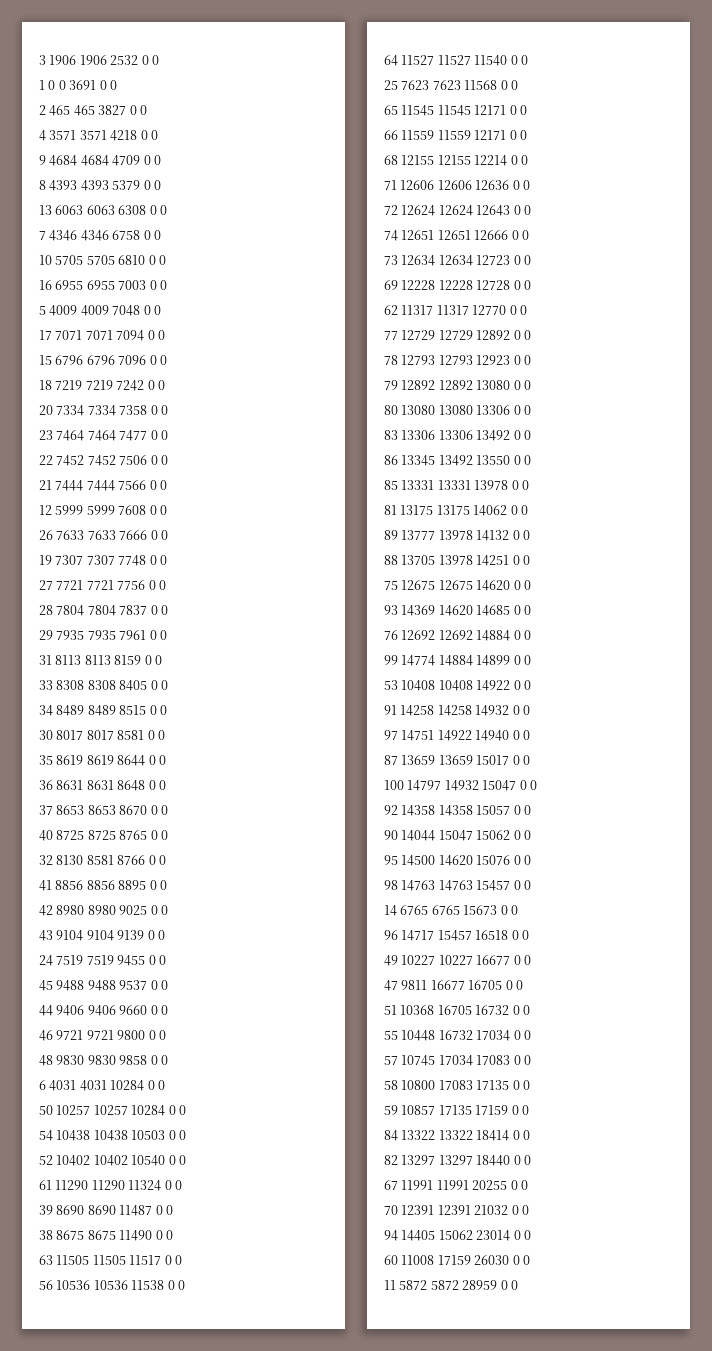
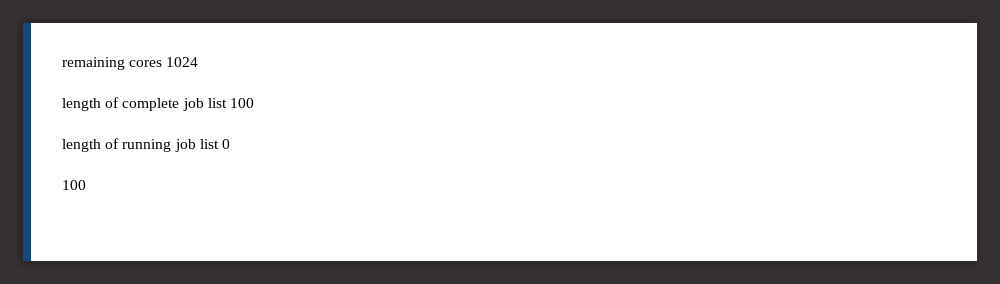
[39,55,159,65] [39,80,117,90] [39,105,147,116] [39,130,158,141] [39,155,161,166] [39,180,161,191] [39,205,167,215] [39,230,161,241] [39,255,166,265] [39,280,167,290] [39,305,161,316] [39,330,165,341] [39,355,167,365] [39,380,165,391] [39,405,168,416] [39,430,168,441] [39,455,168,466] [39,480,167,491] [39,505,167,515] [39,530,168,540] [39,555,167,566] [39,580,166,590] [39,605,168,616] [39,630,167,640] [39,655,162,665] [39,680,168,691] [39,705,167,716] [39,730,165,740] [39,755,166,766] [39,780,166,791] [39,805,168,815] [39,830,168,841] [39,855,166,865] [39,880,167,891] [39,905,168,916] [39,930,165,941] [39,955,166,966] [39,980,168,991] [39,1005,168,1016] [39,1030,166,1041] [39,1055,168,1066] [39,1080,165,1091] [39,1105,186,1116] [39,1130,186,1141] [39,1155,186,1166] [39,1180,182,1191] [39,1205,173,1216] [39,1230,173,1241] [39,1255,182,1265] [39,1280,185,1290] [384,55,528,66] [384,80,518,90] [384,105,527,116] [384,130,527,140] [384,155,528,166] [384,180,530,190] [384,205,531,216] [384,230,529,241] [384,255,531,266] [384,280,531,290] [384,305,527,315] [384,330,531,340] [384,355,531,365] [384,380,531,390] [384,405,531,415] [384,430,531,441] [384,455,531,466] [384,480,529,490] [384,505,528,516] [384,530,530,541] [384,555,530,566] [384,580,531,591] [384,605,531,616] [384,630,531,641] [384,655,531,666] [384,680,531,691] [384,705,530,716] [384,730,530,741] [384,755,530,765] [384,780,537,791] [384,805,531,816] [384,830,531,841] [384,855,531,866] [384,880,531,891] [384,905,518,916] [384,930,529,941] [384,955,531,966] [384,980,523,991] [384,1005,530,1015] [384,1030,531,1041] [384,1055,531,1066] [384,1080,530,1090] [384,1105,529,1115] [384,1130,530,1141] [384,1155,531,1166] [384,1180,528,1190] [384,1205,529,1215] [384,1230,531,1241] [384,1255,530,1265] [384,1280,518,1290] 3 1906 1906 2532 0 0 // 1 0 0 3691 0 0 // 2 465 465 3827 0 0 // 4 3571 3571 4218 0 0 // 9 4684 4684 4709 0 0 // 8 4393 4393 5379 0 0 // 13 6063 6063 6308 0 0 // 7 4346 4346 6758 0 0 // 10 5705 5705 6810 0 0 // 16 6955 6955 7003 0 0 // 5 4009 4009 7048 0 0 // 17 7071 7071 7094 0 0 // 15 6796 6796 7096 0 0 // 18 7219 7219 7242 0 0 // 20 7334 7334 7358 0 0 // 23 7464 7464 7477 0 0 // 22 7452 7452 7506 0 0 // 21 7444 7444 7566 0 0 // 12 5999 5999 7608 0 0 // 26 7633 7633 7666 0 0 // 19 7307 7307 7748 0 0 // 27 7721 7721 7756 0 0 // 28 7804 7804 7837 0 0 // 29 7935 7935 7961 0 0 // 31 8113 8113 8159 0 0 // 33 8308 8308 8405 0 0 // 34 8489 8489 8515 0 0 // 30 8017 8017 8581 0 0 // 35 8619 8619 8644 0 0 // 36 8631 8631 8648 0 0 // 37 8653 8653 8670 0 0 // 40 8725 8725 8765 0 0 // 32 8130 8581 8766 0 0 // 41 8856 8856 8895 0 0 // 42 8980 8980 9025 0 0 // 43 9104 9104 9139 0 0 // 24 7519 7519 9455 0 0 // 45 9488 9488 9537 0 0 // 44 9406 9406 9660 0 0 // 46 9721 9721 9800 0 0 // 48 9830 9830 9858 0 0 // 6 4031 4031 10284 0 0 // 50 10257 10257 10284 0 0 // 54 10438 10438 10503 0 0 // 52 10402 10402 10540 0 0 // 61 11290 11290 11324 0 0 // 39 8690 8690 11487 0 0 // 38 8675 8675 11490 0 0 // 63 11505 11505 11517 0 0 // 56 10536 10536 11538 0 0 // 64 11527 11527 11540 0 0 // 25 7623 7623 11568 0 0 // 65 11545 11545 12171 0 0 // 66 11559 11559 12171 0 0 // 68 12155 12155 12214 0 0 // 71 12606 12606 12636 0 0 // 72 12624 12624 12643 0 0 // 74 12651 12651 12666 0 0 // 73 12634 12634 12723 0 0 // 69 12228 12228 12728 0 0 // 62 11317 11317 12770 0 0 // 77 12729 12729 12892 0 0 // 78 12793 12793 12923 0 0 // 79 12892 12892 13080 0 0 // 80 13080 13080 13306 0 0 // 83 13306 13306 13492 0 0 // 86 13345 13492 13550 0 0 // 85 13331 13331 13978 0 0 // 81 13175 13175 14062 0 0 // 89 13777 13978 14132 0 0 // 88 13705 13978 14251 0 0 // 75 12675 12675 14620 0 0 // 93 14369 14620 14685 0 0 // 76 12692 12692 14884 0 0 // 99 14774 14884 14899 0 0 // 53 10408 10408 14922 0 0 // 91 14258 14258 14932 0 0 // 97 14751 14922 14940 0 0 // 87 13659 13659 15017 0 0 // 100 14797 14932 15047 0 0 // 92 14358 14358 15057 0 0 // 90 14044 15047 15062 0 0 // 95 14500 14620 15076 0 0 // 98 14763 14763 15457 0 0 // 14 6765 6765 15673 0 0 // 96 14717 15457 16518 0 0 // 49 10227 10227 16677 0 0 // 47 9811 16677 16705 0 0 // 51 10368 16705 16732 0 0 // 55 10448 16732 17034 0 0 // 57 10745 17034 17083 0 0 // 58 10800 17083 17135 0 0 // 59 10857 17135 17159 0 0 // 84 13322 13322 18414 0 0 // 82 13297 13297 18440 0 0 // 67 11991 11991 20255 0 0 // 70 12391 12391 21032 0 0 // 94 14405 15062 23014 0 0 // 60 11008 17159 26030 0 0 // 11 5872 5872 28959 0 0 -> [62,57,199,70] [62,97,254,111] [62,138,230,152] [62,180,86,190] remaining cores 1024 // length of complete job list 100 // length of running job list 0 // 100

